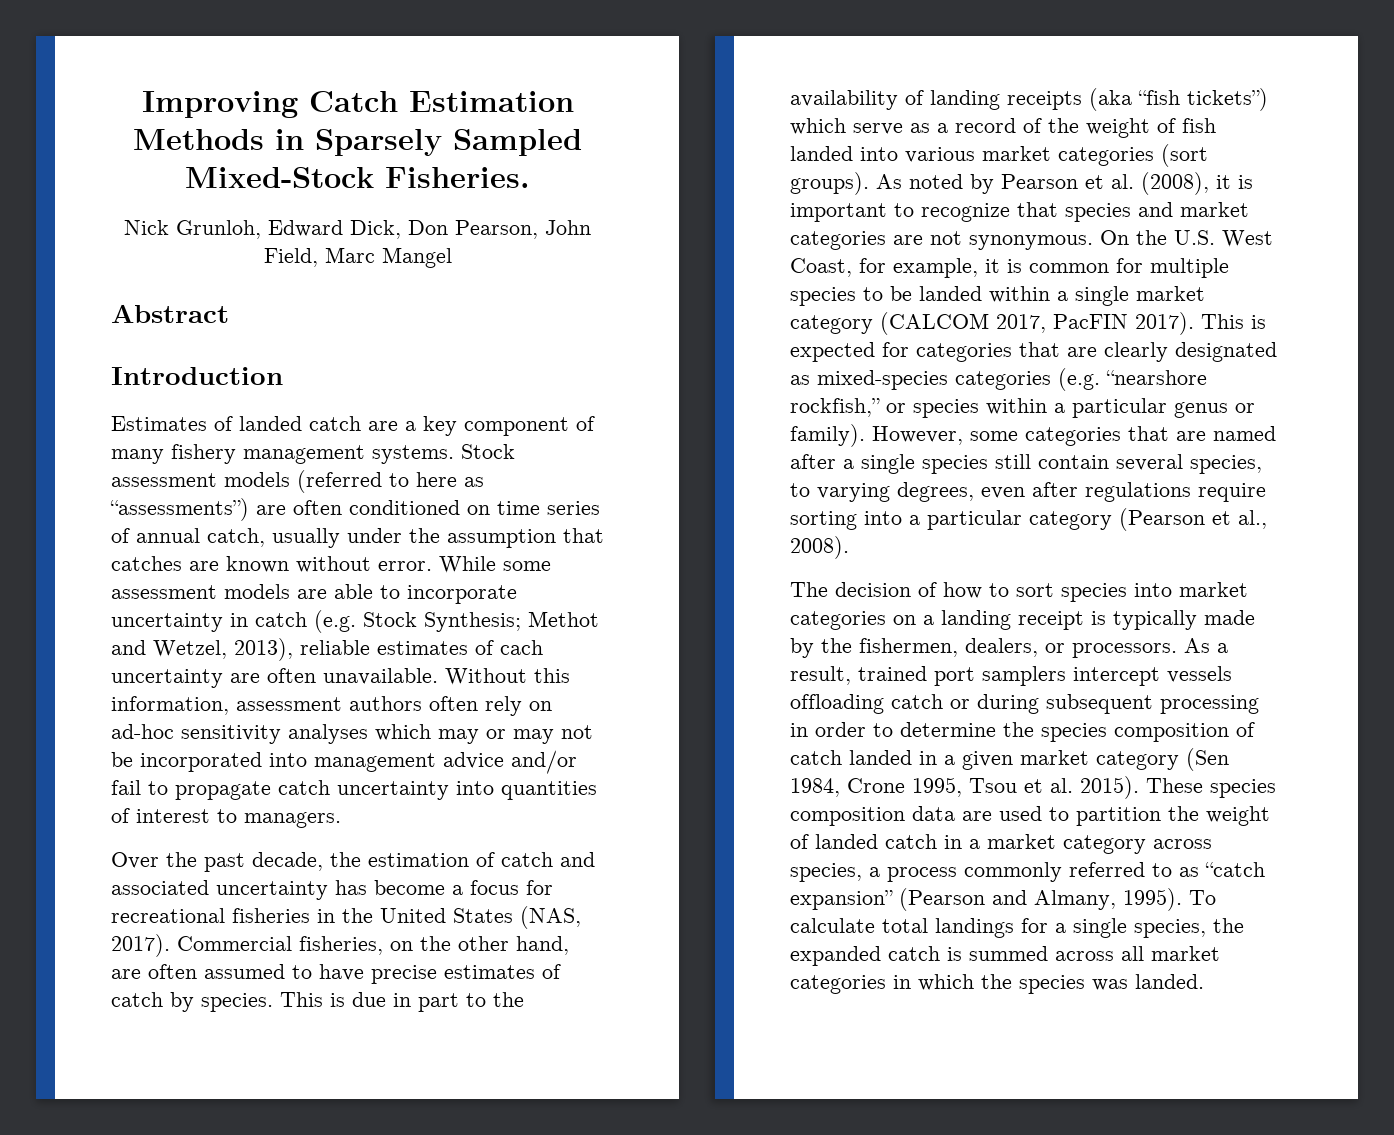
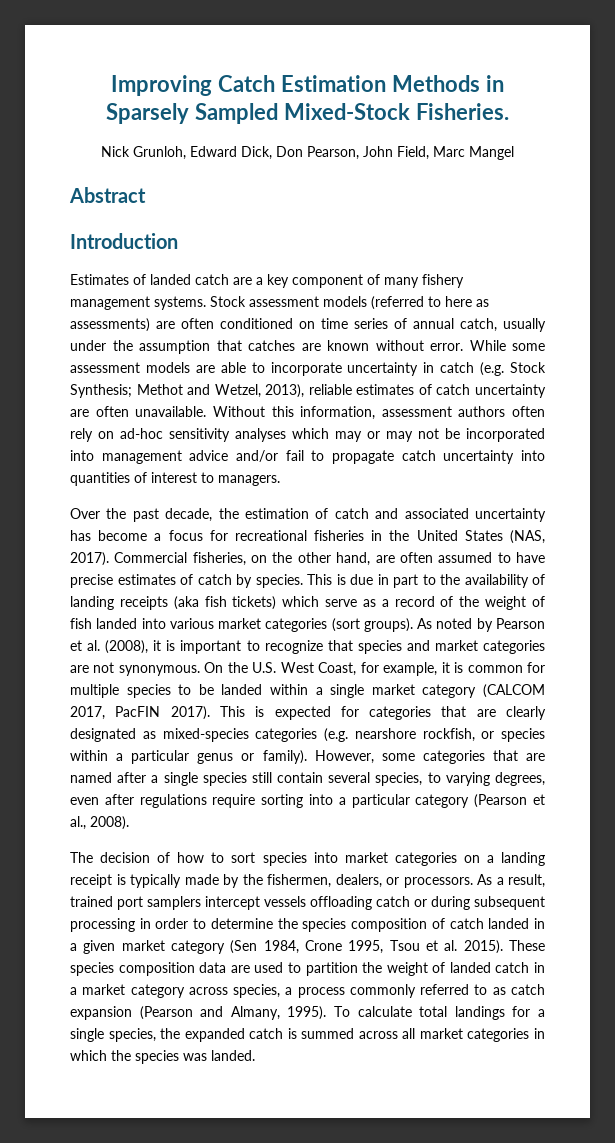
[110,498,249,521] “assessments”) -> [70,318,150,332] assessments)
[500,640,543,655] cach -> [436,384,471,395] catch
[1138,88,1268,111] “fish tickets”) -> [204,596,277,610] fish tickets)
[1106,370,1207,385] [790,398,880,417] “nearshore rockfish,” -> [354,728,475,742] nearshore rockfish,
[1205,862,1265,877] [790,890,893,910] “catch expansion” -> [510,984,545,995] [70,1006,132,1020] catch expansion

